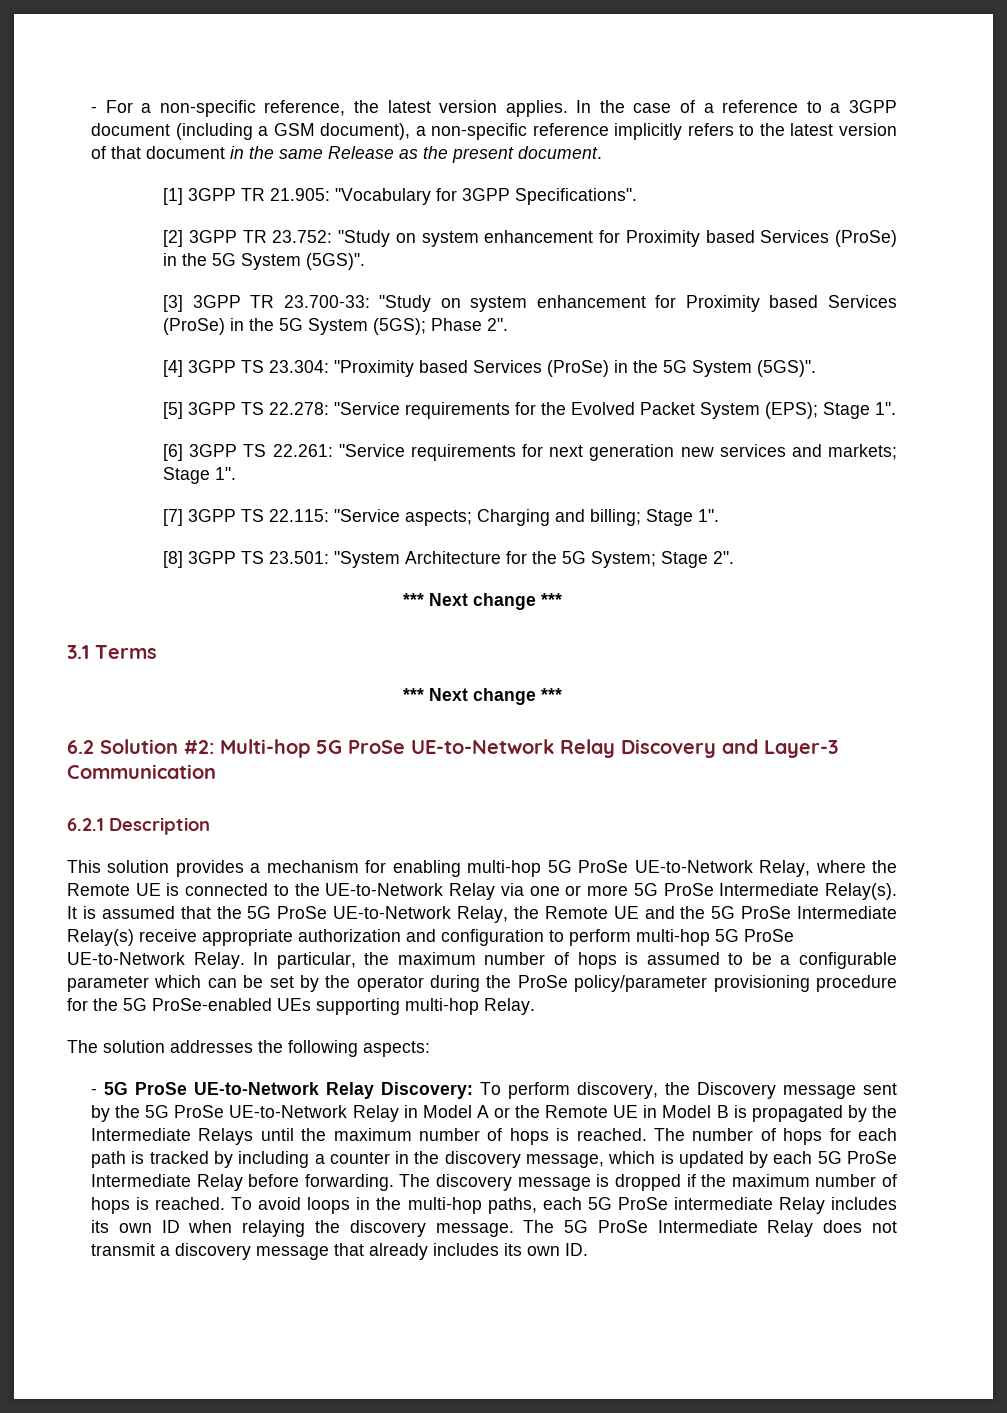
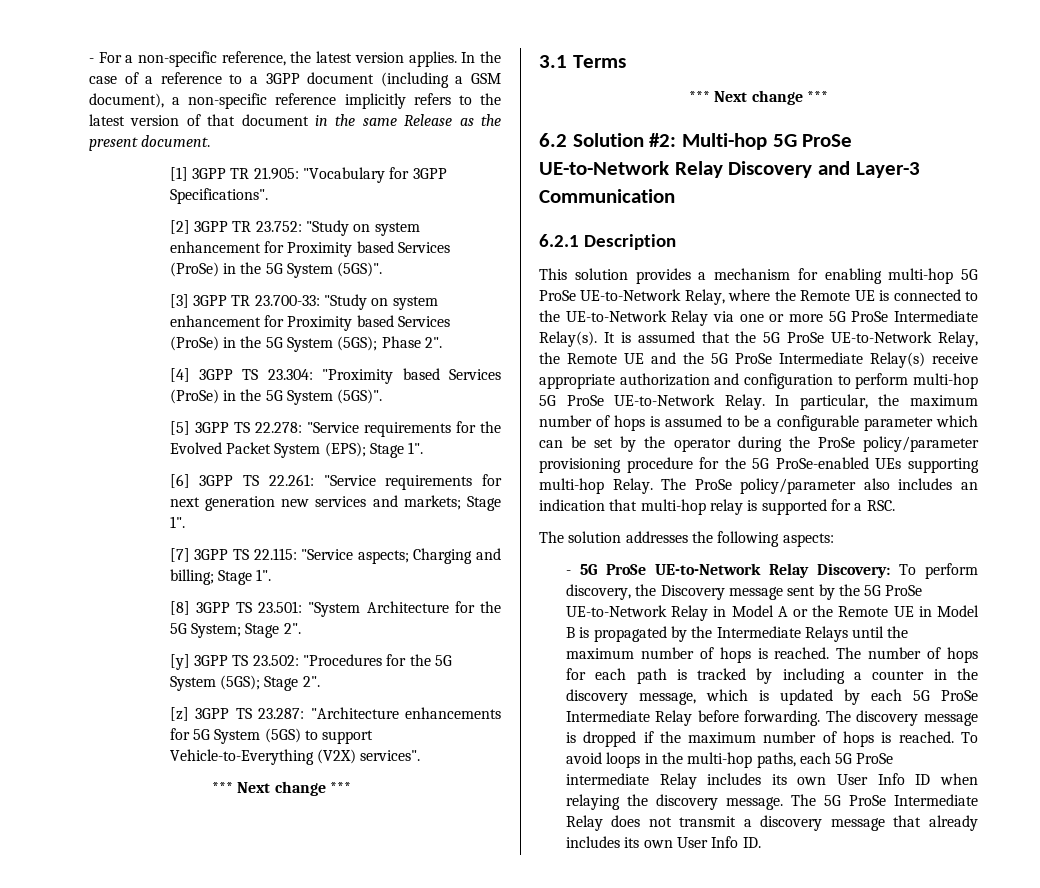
(735, 557) none -> [169,654,452,670] [169,675,320,691] [169,707,502,721] [169,728,374,744] [169,749,421,765] // [y] 3GPP TS 23.502: "Procedures for the 5G System (5GS); Stage 2". // [z] 3GPP TS 23.287: "Architecture enhancements for 5G System (5GS) to support Vehicle-to-Everything (V2X) services".
(535, 1006) none -> [661,478,978,494] [539,499,895,515] The ProSe policy/parameter also includes an indication that multi-hop relay is supported for a RSC.
(152, 1228) none -> [837,773,905,785] User Info
(561, 1251) none -> [676,836,739,848] User Info

